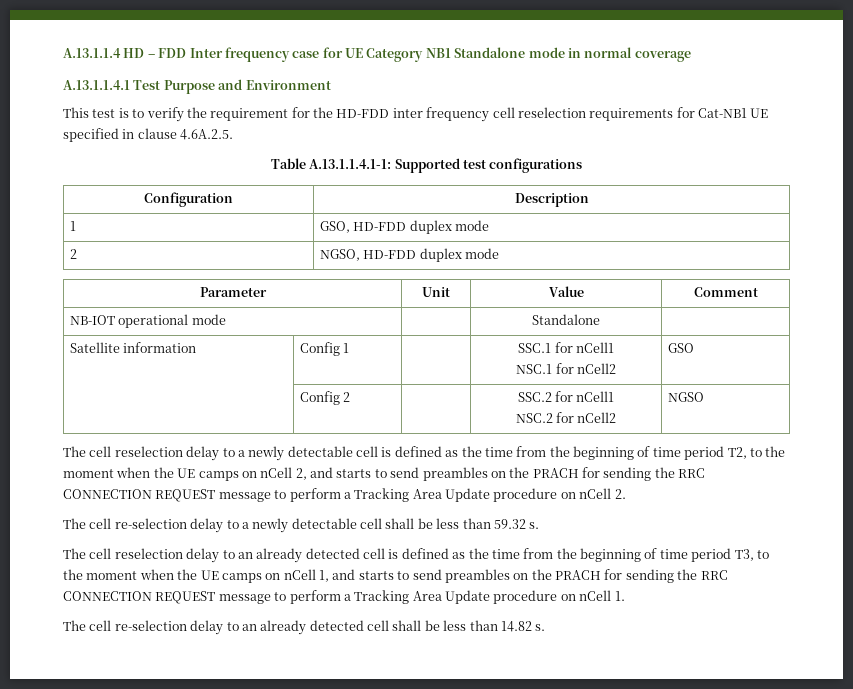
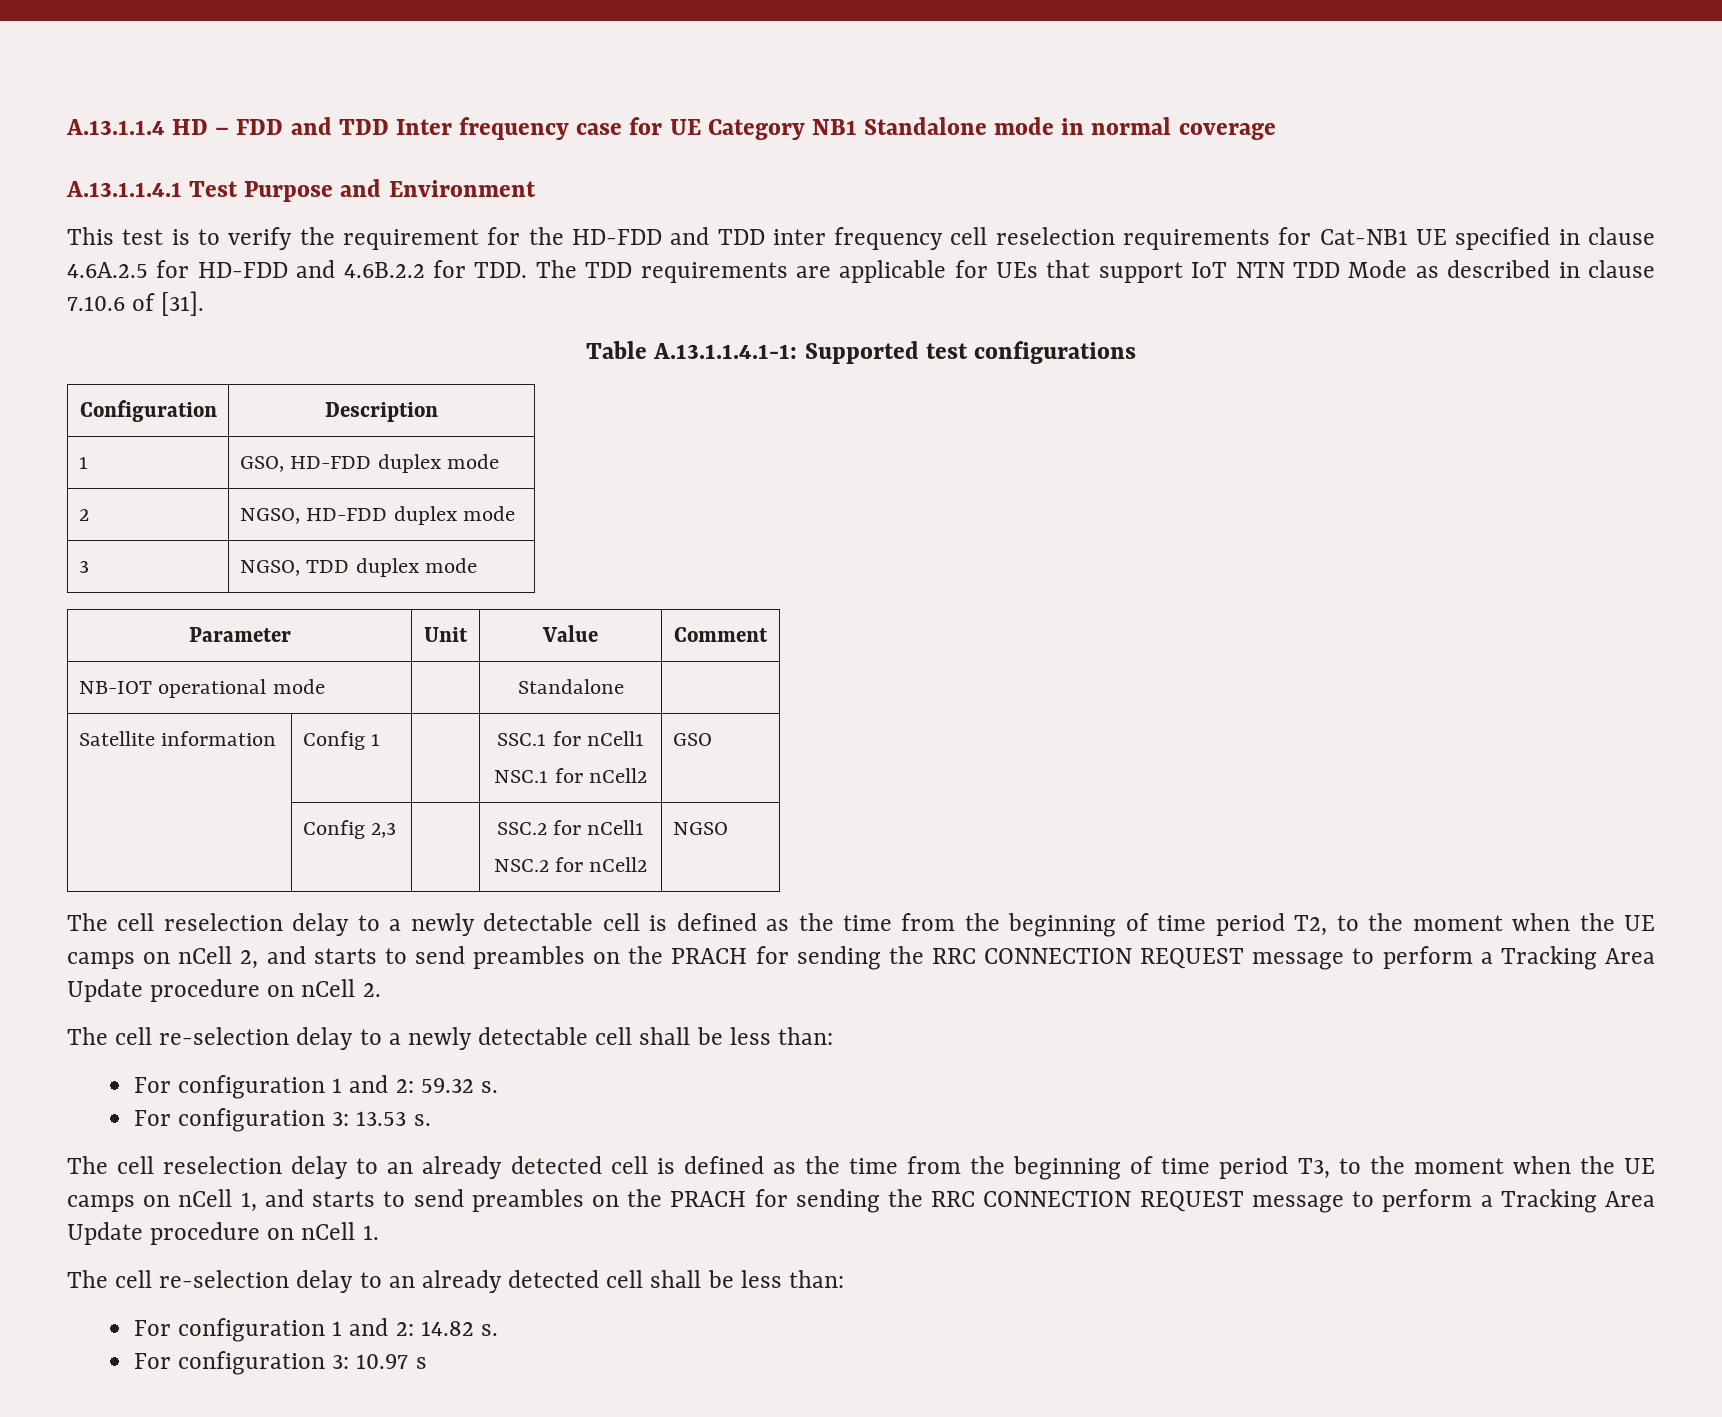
(187, 53) none -> [290,117,389,135] and TDD
(390, 113) none -> [670,227,765,245] and TDD
[180,129,234,140] 4.6A.2.5. -> [67,260,1655,283] [67,291,205,316] 4.6A.2.5 for HD-FDD and 4.6B.2.2 for TDD. The TDD requirements are applicable for UEs that support IoT NTN TDD Mode as described in clause 7.10.6 of [31].
(499, 253) none -> [78,560,89,573] [239,558,478,577] // 3 | NGSO, TDD duplex mode
[343,392,351,402] 2 -> [371,822,397,838] 2,3
[462,518,526,529] than 59.32 -> [777,1027,833,1045] [133,1075,498,1099] [133,1108,407,1132] than: // For configuration 1 and 2: 59.32 s. // For configuration 3: 13.53
[469,620,546,632] than 14.82 s. -> [788,1270,844,1288] [133,1318,498,1342] [133,1351,427,1375] than: // For configuration 1 and 2: 14.82 s. // For configuration 3: 10.97 s

